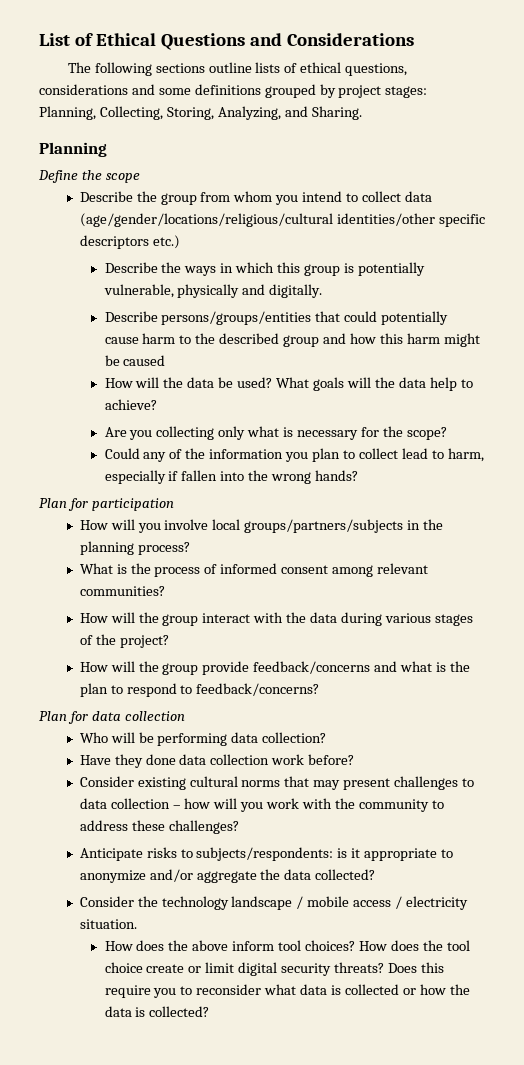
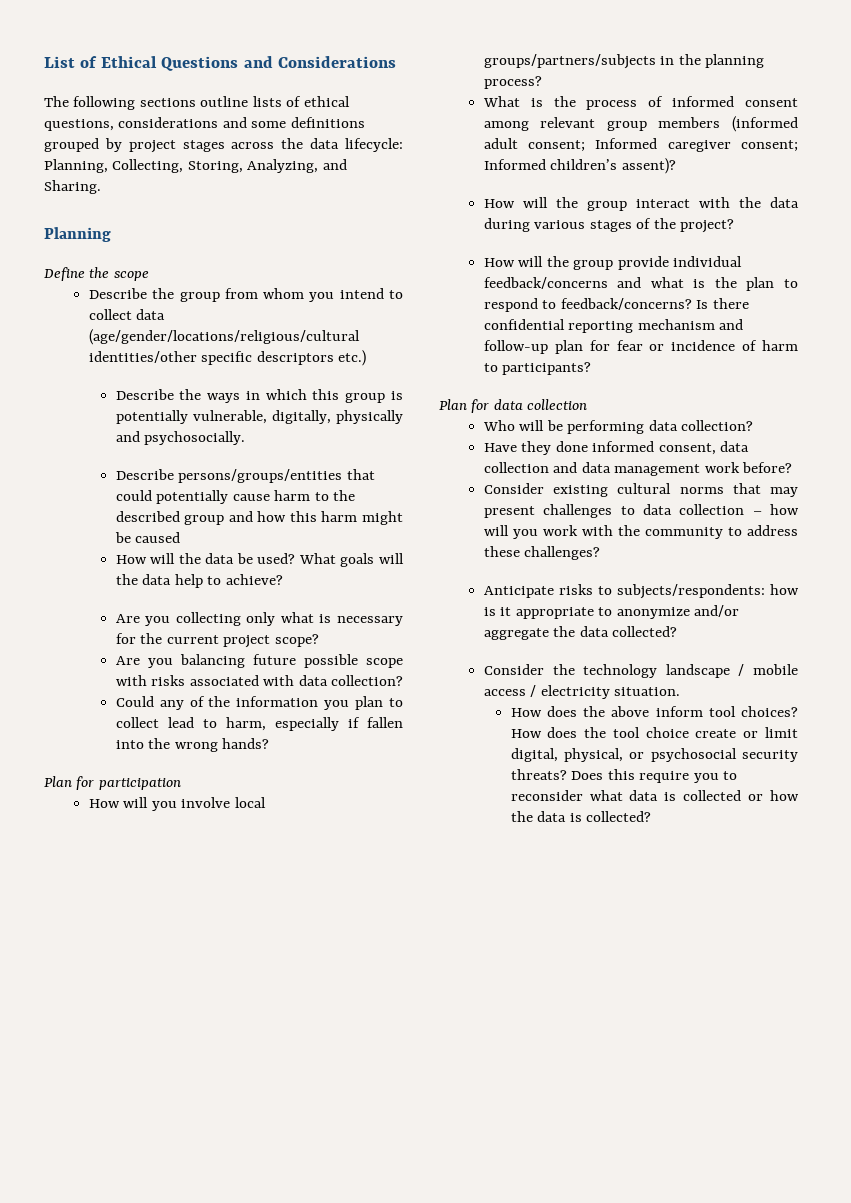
[385,86,428,98] stages: -> [182,138,403,152] stages across the data lifecycle:
(174, 291) none -> [271,410,331,424] digitally,
[269,284,323,298] digitally. -> [144,431,246,445] psychosocially.
(403, 431) none -> [166,635,271,648] current project
(447, 433) none -> [115,654,404,668] [115,675,403,686] // Are you balancing future possible scope with risks associated with data collection?
[79,586,165,596] communities? -> [606,116,798,132] [483,138,798,152] [483,158,676,174] group members (informed adult consent; Informed caregiver consent; Informed children’s assent)?
(250, 668) none -> [673,256,743,267] individual
(320, 689) none -> [696,298,749,309] [483,319,744,333] [483,340,798,354] [483,362,592,375] Is there confidential reporting mechanism and follow-up plan for fear or incidence of harm to participants?
[179,754,270,765] data collection -> [592,441,750,455] [483,462,701,476] informed consent, data collection and data management
(334, 854) none -> [770,584,799,595] how
[238,962,278,976] digital -> [510,748,737,762] digital, physical, or psychosocial

